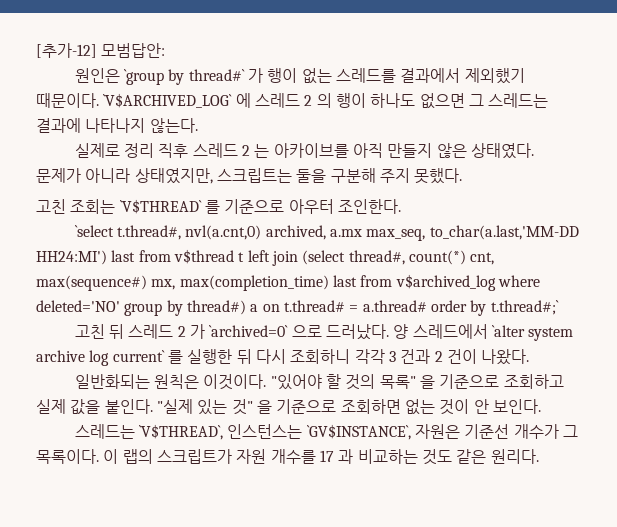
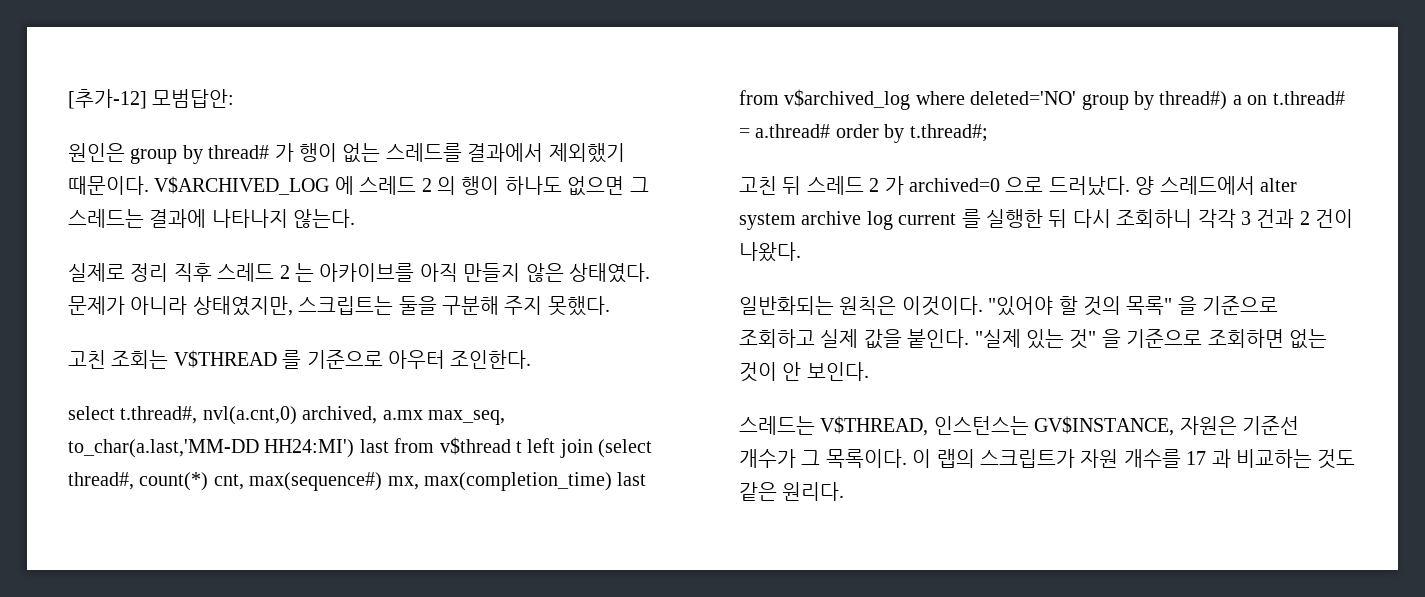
[124,69,245,85] `group by thread#` -> [130,145,270,164] group by thread#
[103,93,233,108] `V$ARCHIVED_LOG` -> [154,176,330,195] V$ARCHIVED_LOG
[119,199,202,214] `V$THREAD` -> [173,350,277,368] V$THREAD
[74,225,114,237] `select -> [68,406,115,420] select
[490,300,559,315] t.thread#;` -> [909,124,988,142] t.thread#;
[209,325,289,337] `archived=0` -> [909,178,1000,192] archived=0
[491,325,525,337] `alter -> [1260,178,1297,192] alter
[112,350,165,362] current` -> [898,213,957,225] current
[139,424,411,440] `V$THREAD`, 인스턴스는 `GV$INSTANCE`, -> [820,416,1175,436] V$THREAD, 인스턴스는 GV$INSTANCE,

